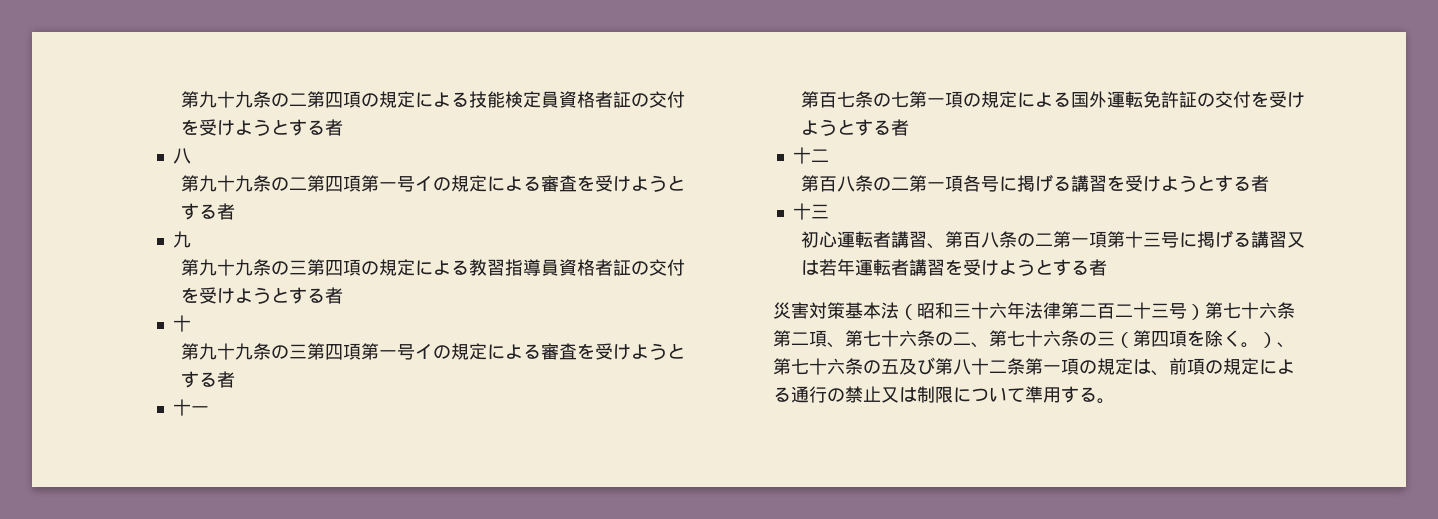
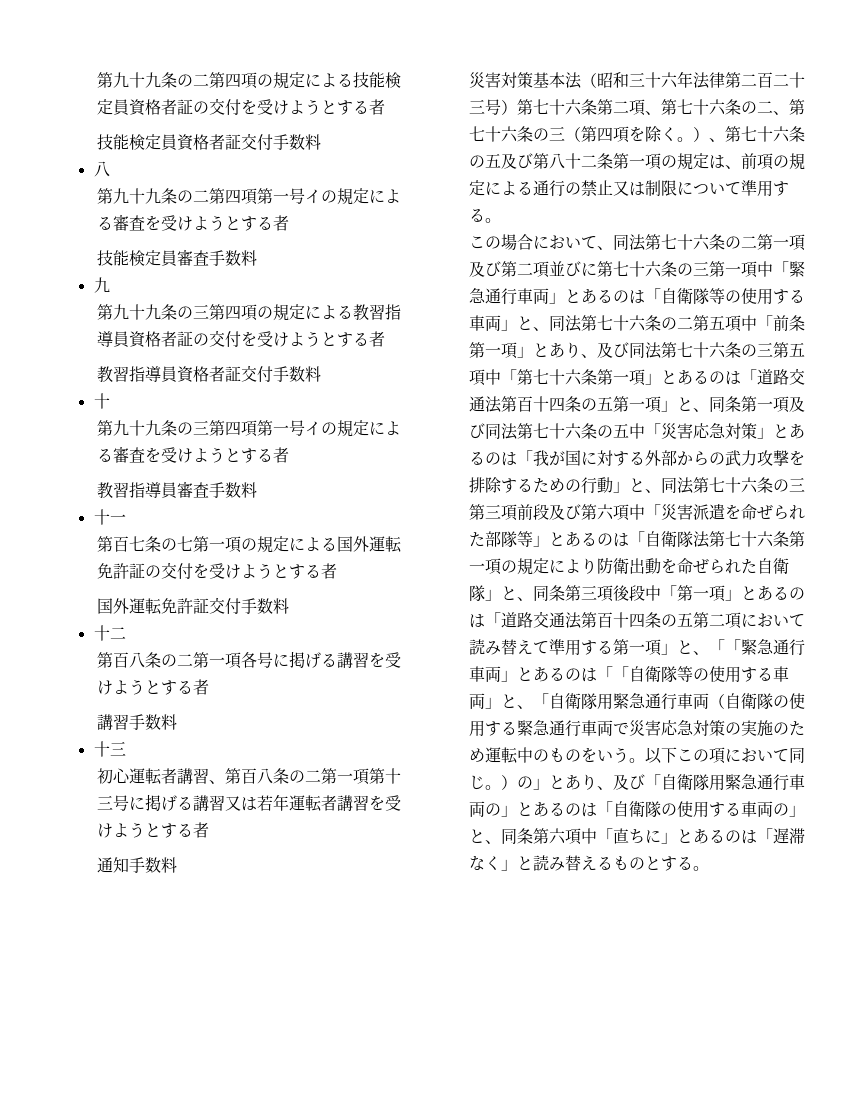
(344, 127) none -> [97,133,322,151] // 技能検定員資格者証交付手数料
(236, 211) none -> [97,249,258,266] // 技能検定員審査手数料
(344, 295) none -> [97,365,322,383] // 教習指導員資格者証交付手数料
(236, 379) none -> [97,481,258,499] // 教習指導員審査手数料
(910, 127) none -> [97,597,290,615] // 国外運転免許証交付手数料
(1270, 183) none -> [97,714,178,731] // 講習手数料
(1108, 267) none -> [97,857,178,873] // 通知手数料
(1116, 401) none -> [469,234,806,251] [469,261,806,278] [469,288,806,305] [469,315,806,332] [469,342,806,359] [469,368,806,386] [469,396,806,413] [469,423,806,440] [469,450,806,467] [469,477,806,494] [469,504,806,521] [469,531,806,548] [469,557,790,575] [469,585,806,602] [469,611,806,629] [469,639,806,656] [469,666,790,683] [469,693,806,710] [469,720,806,737] [469,747,806,764] [469,774,806,791] [469,801,806,818] [469,828,806,845] [469,855,710,871] // この場合において、同法第七十六条の二第一項及び第二項並びに第七十六条の三第一項中「緊急通行車両」とあるのは「自衛隊等の使用する車両」と、同法第七十六条の二第五項中「前条第一項」とあり、及び同法第七十六条の三第五項中「第七十六条第一項」とあるのは「道路交通法第百十四条の五第一項」と、同条第一項及び同法第七十六条の五中「災害応急対策」とあるのは「我が国に対する外部からの武力攻撃を排除するための行動」と、同法第七十六条の三第三項前段及び第六項中「災害派遣を命ぜられた部隊等」とあるのは「自衛隊法第七十六条第一項の規定により防衛出動を命ぜられた自衛隊」と、同条第三項後段中「第一項」とあるのは「道路交通法第百十四条の五第二項において読み替えて準用する第一項」と、「「緊急通行車両」とあるのは「「自衛隊等の使用する車両」と、「自衛隊用緊急通行車両（自衛隊の使用する緊急通行車両で災害応急対策の実施のため運転中のものをいう。以下この項において同じ。）の」とあり、及び「自衛隊用緊急通行車両の」とあるのは「自衛隊の使用する車両の」と、同条第六項中「直ちに」とあるのは「遅滞なく」と読み替えるものとする。

